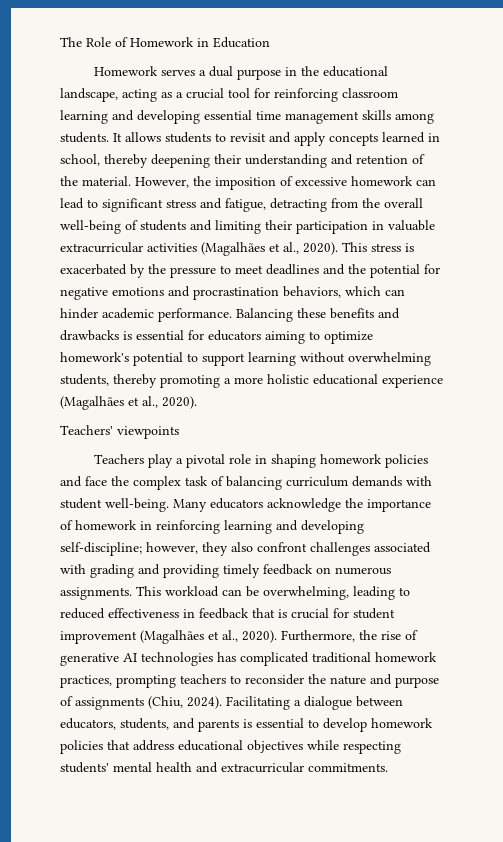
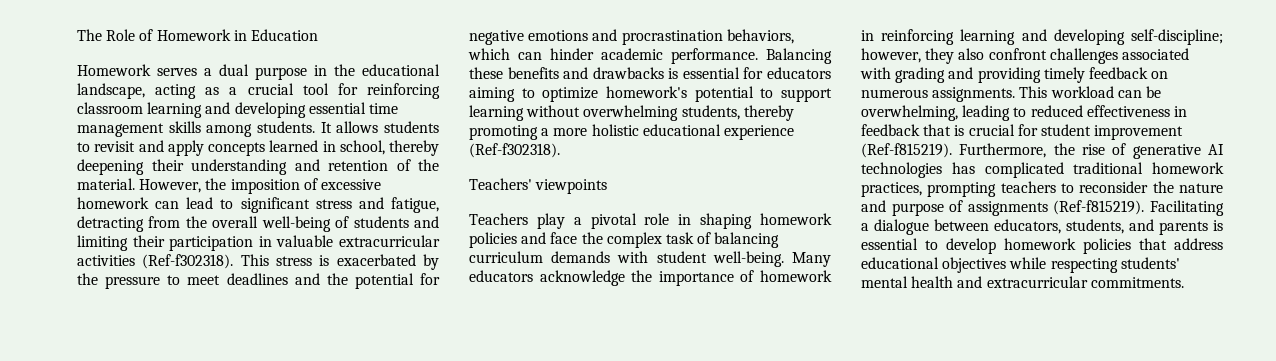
[201,242,338,256] (Magalhães et al., 2020). -> [142,254,234,269] (Ref-f302318).
[60,396,197,410] (Magalhães et al., 2020). -> [469,143,560,158] (Ref-f302318).
[140,630,277,644] (Magalhães et al., 2020). -> [861,143,952,158] (Ref-f815219).
[148,696,222,709] (Chiu, 2024). -> [1053,200,1145,215] (Ref-f815219).

